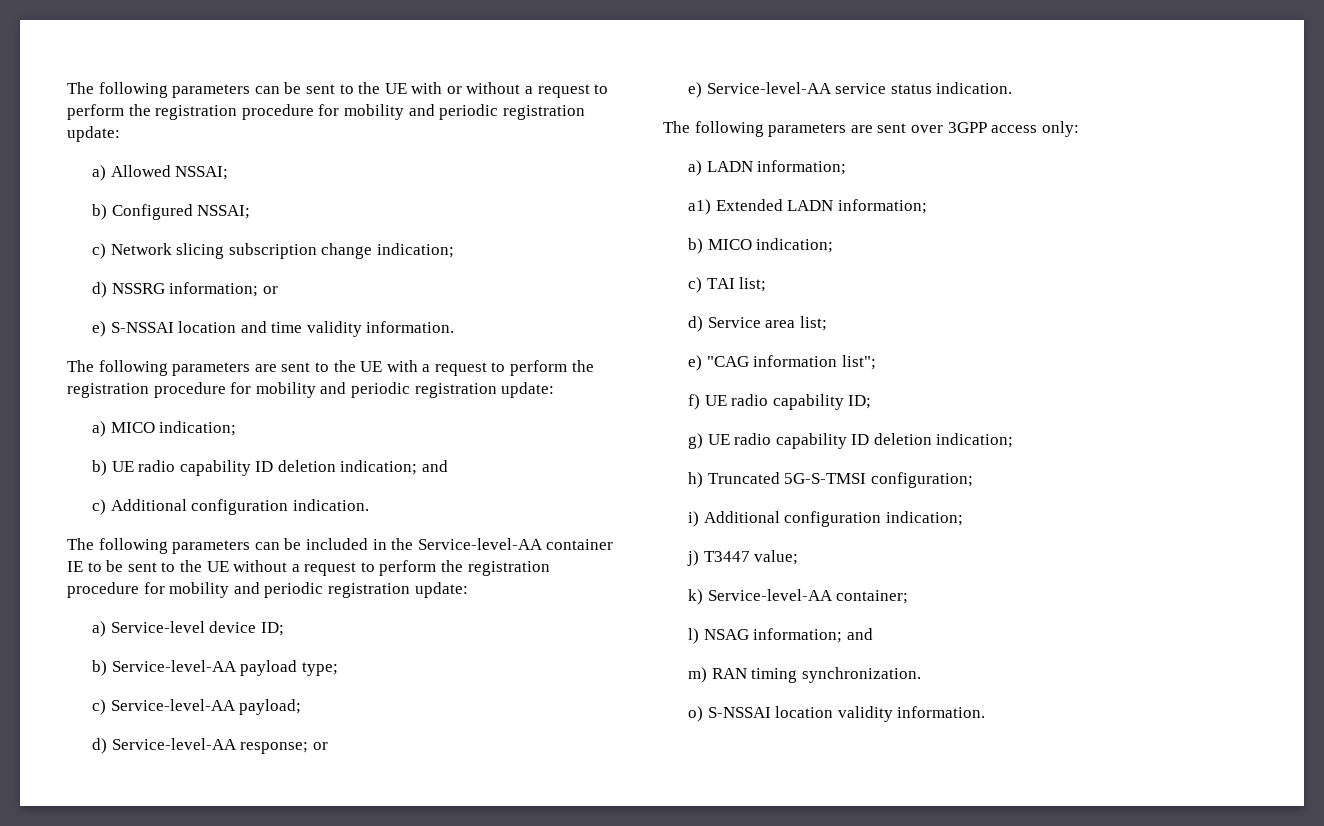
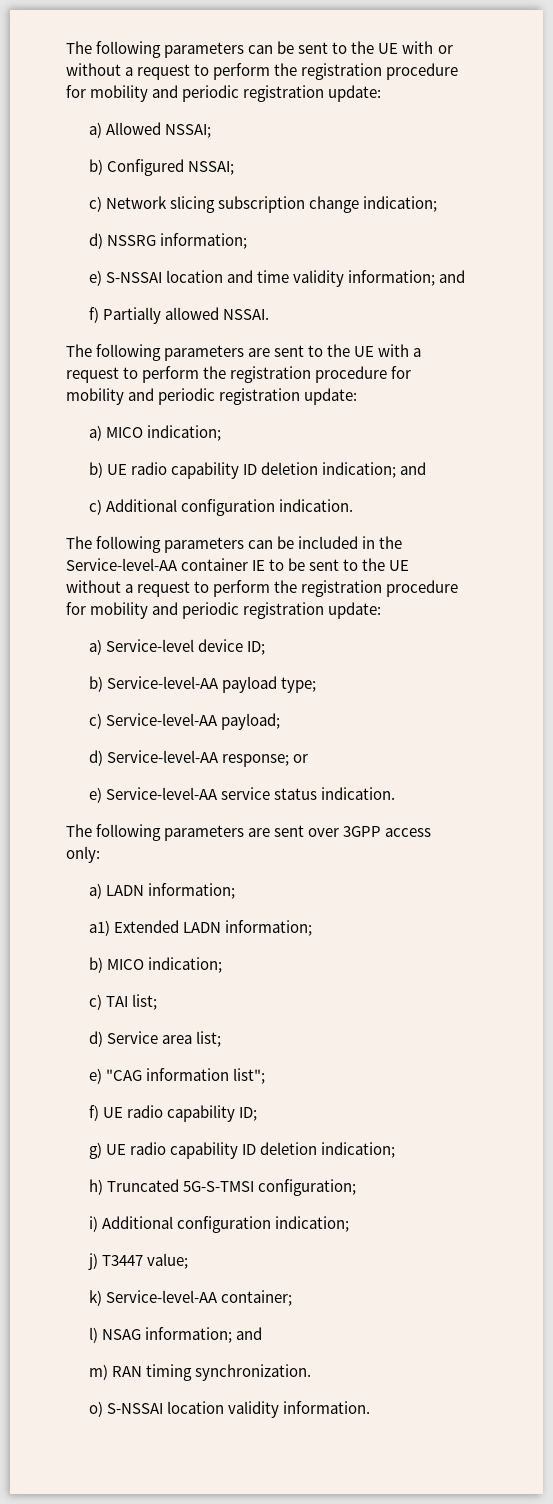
[262,286,278,294] or -> (247, 241) none
[366,321,455,333] information. -> [347,270,465,286] [88,307,269,324] information; and // f) Partially allowed NSSAI.

